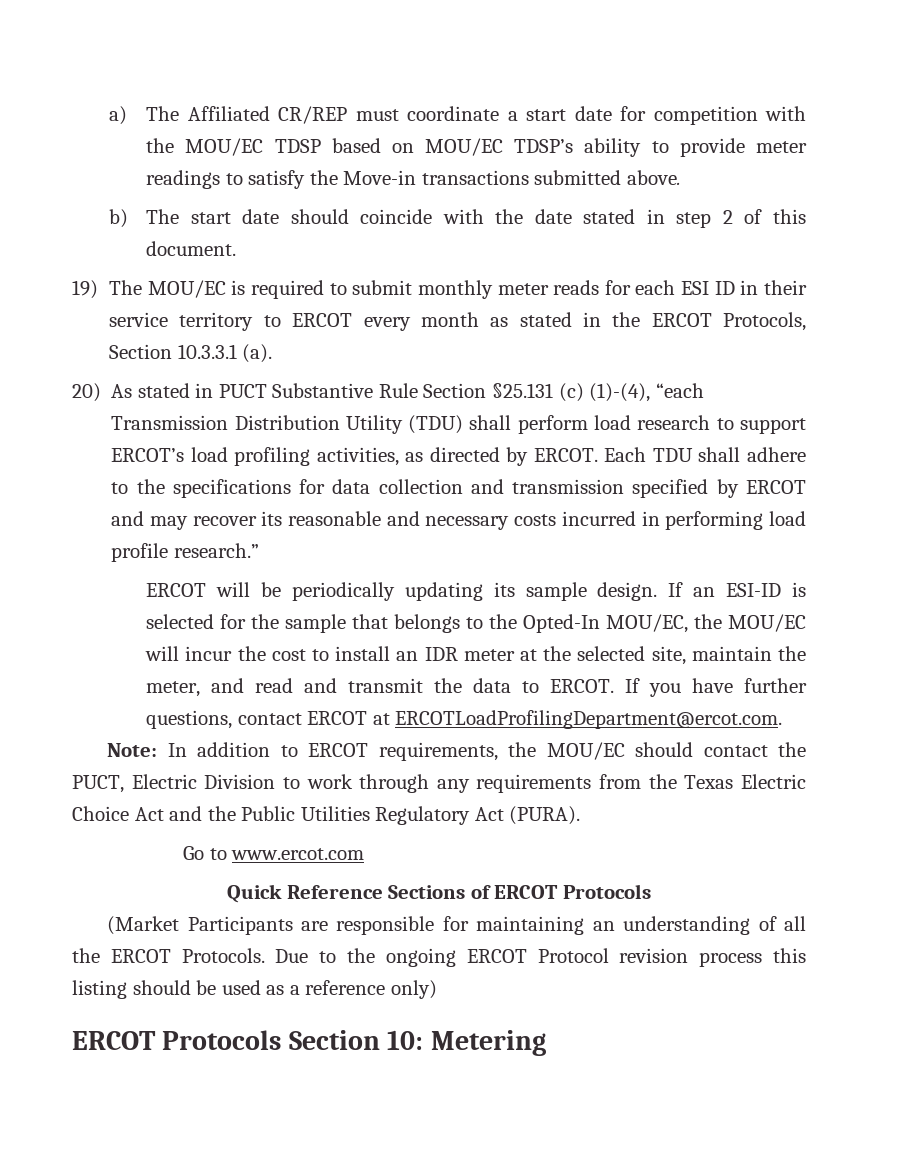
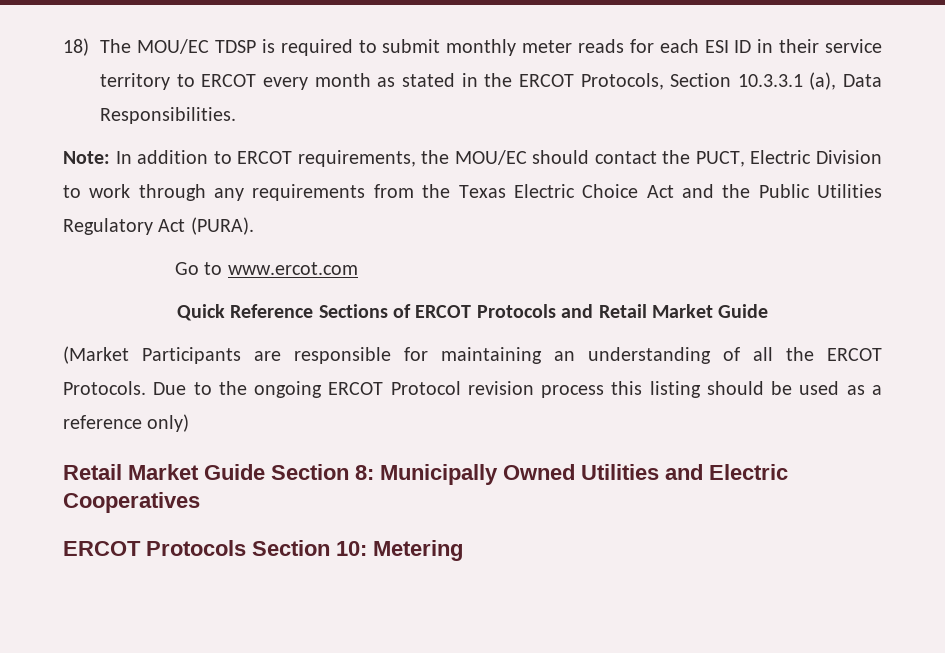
[109,106,806,125] [146,138,808,157] [146,170,681,189] [109,209,807,228] [146,241,237,256] [72,280,98,299] a) The Affiliated CR/REP must coordinate a start date for competition with the MOU/EC TDSP based on MOU/EC TDSP’s ability to provide meter readings to satisfy the Move-in transactions submitted above. // b) The start date should coincide with the date stated in step 2 of this document. // 19) -> [63,38,89,56] 18)
(226, 289) none -> [214,40,256,53] TDSP
[242,344,273,363] [72,383,704,402] [111,415,806,434] [111,447,806,466] [111,479,806,498] [111,511,807,530] [111,543,259,562] [146,582,807,601] [146,614,806,633] [145,646,807,665] [146,678,807,697] [146,710,783,729] (a). // 20) As stated in PUCT Substantive Rule Section §25.131 (c) (1)-(4), “each Transmission Distribution Utility (TDU) shall perform load research to support ERCOT’s load profiling activities, as directed by ERCOT. Each TDU shall adhere to the specifications for data collection and transmission specified by ERCOT and may recover its reasonable and necessary costs incurred in performing load profile research.” // ERCOT will be periodically updating its sample design. If an ESI-ID is selected for the sample that belongs to the Opted-In MOU/EC, the MOU/EC will incur the cost to install an IDR meter at the selected site, maintain the meter, and read and transmit the data to ERCOT. If you have further questions, contact ERCOT at ERCOTLoadProfilingDepartment@ercot.com. -> [809,72,882,90] [100,107,237,124] (a), Data Responsibilities.
(651, 891) none -> [561,304,769,318] and Retail Market Guide
(437, 989) none -> [63,464,788,485] [63,492,200,513] // Retail Market Guide Section 8: Municipally Owned Utilities and Electric Cooperatives

